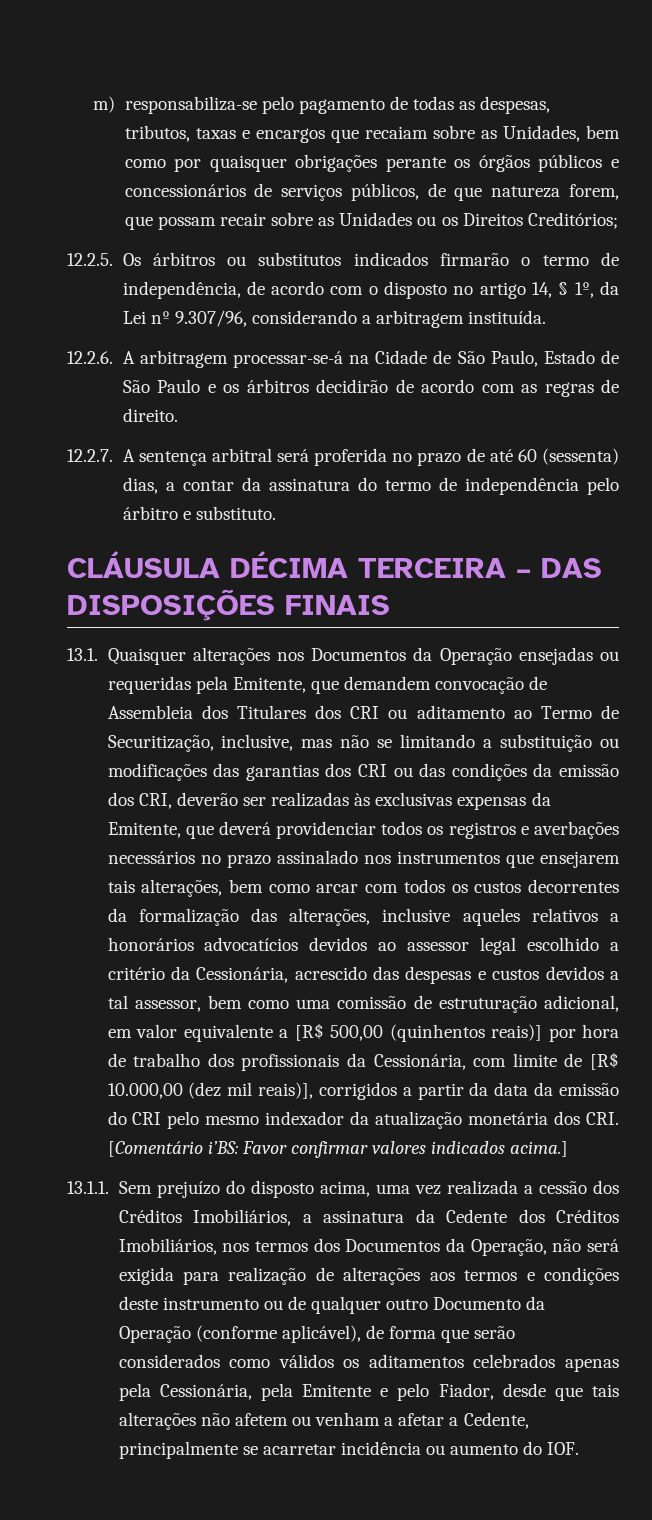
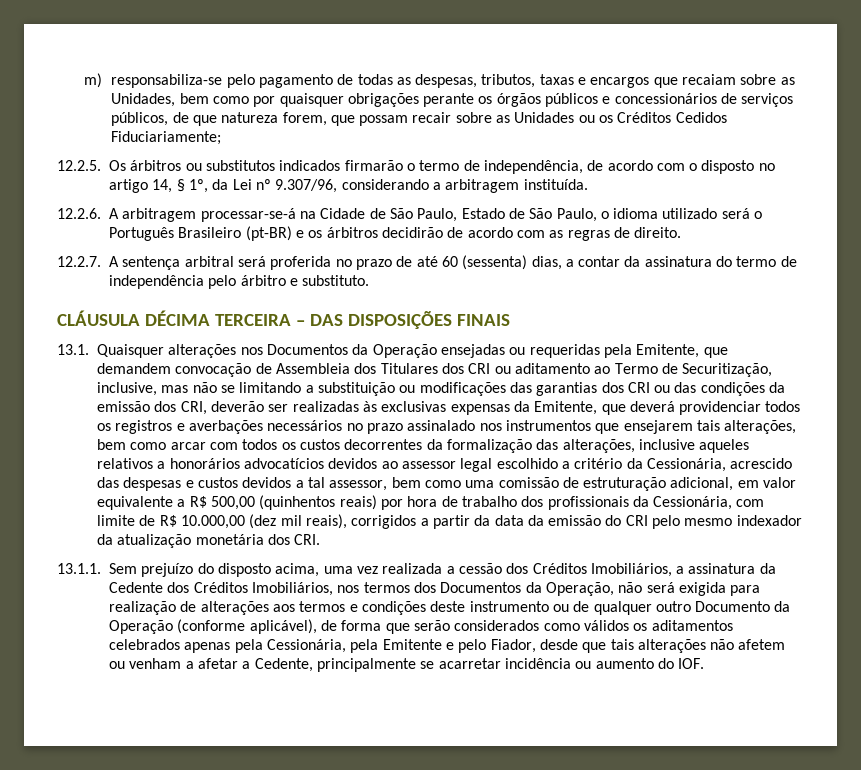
[462,212,618,229] Direitos Creditórios; -> [617,112,727,123] [111,131,222,145] Créditos Cedidos Fiduciariamente;
[157,379,200,393] Paulo -> [556,208,763,222] [109,226,292,241] Paulo, o idioma utilizado será o Português Brasileiro (pt-BR)
[294,1023,324,1041] [R$ -> [189,496,207,508] R$
[491,1024,542,1041] reais)] -> [339,495,377,510] reais)
[589,1052,619,1070] [R$ -> [159,515,177,527] R$
[258,1082,314,1099] reais)], -> [305,514,347,529] reais),
[107,1141,569,1158] [Comentário i’BS: Favor confirmar valores indicados acima.] -> (321, 539) none

